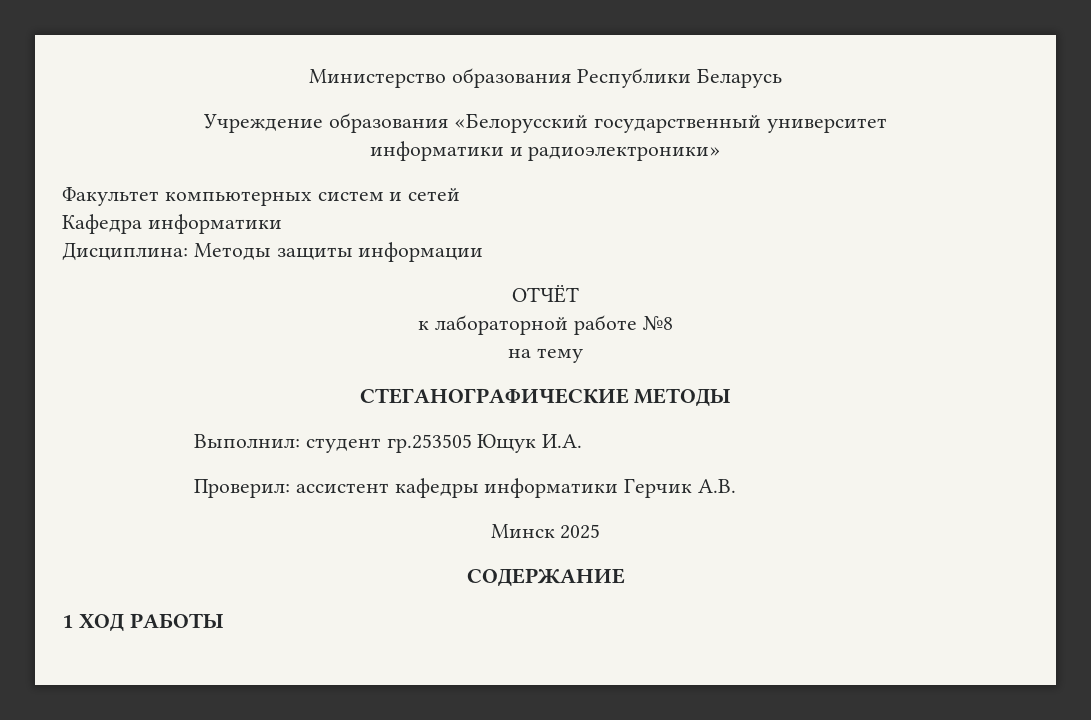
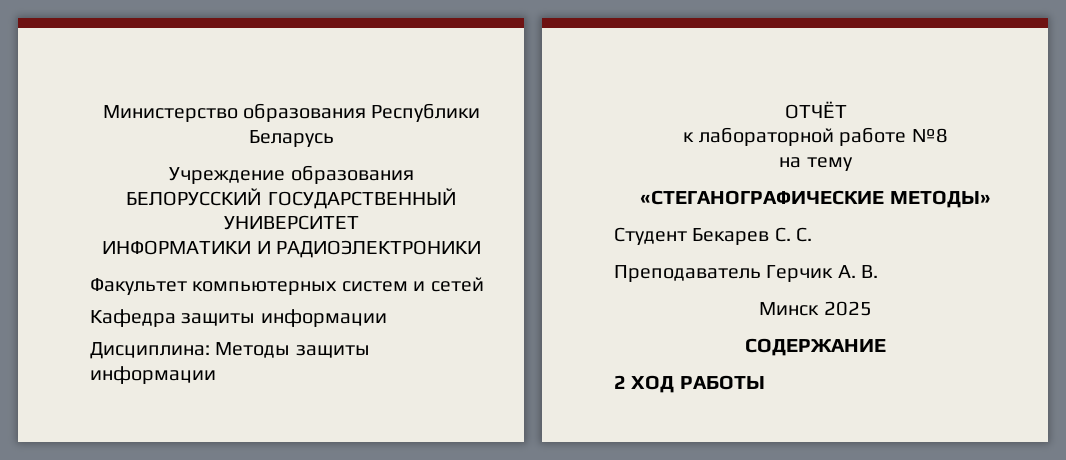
[454,113,887,133] [369,141,722,161] «Белорусский государственный университет // информатики и радиоэлектроники» -> [126,188,457,209] [224,215,359,230] [102,240,481,258] // БЕЛОРУССКИЙ ГОСУДАРСТВЕННЫЙ УНИВЕРСИТЕТ // ИНФОРМАТИКИ И РАДИОЭЛЕКТРОНИКИ
[147,214,282,234] информатики -> [181,309,387,327] защиты информации
[359,388,732,407] [194,434,583,453] [194,478,737,498] СТЕГАНОГРАФИЧЕСКИЕ МЕТОДЫ // Выполнил: студент гр.253505 Ющук И.А. // Проверил: ассистент кафедры информатики Герчик А.В. -> [640,190,991,208] [614,227,813,245] [614,265,879,282] «СТЕГАНОГРАФИЧЕСКИЕ МЕТОДЫ» // Студент Бекарев С. С. // Преподаватель Герчик А. В.
[62,615,73,628] 1 -> [614,375,626,389] 2

